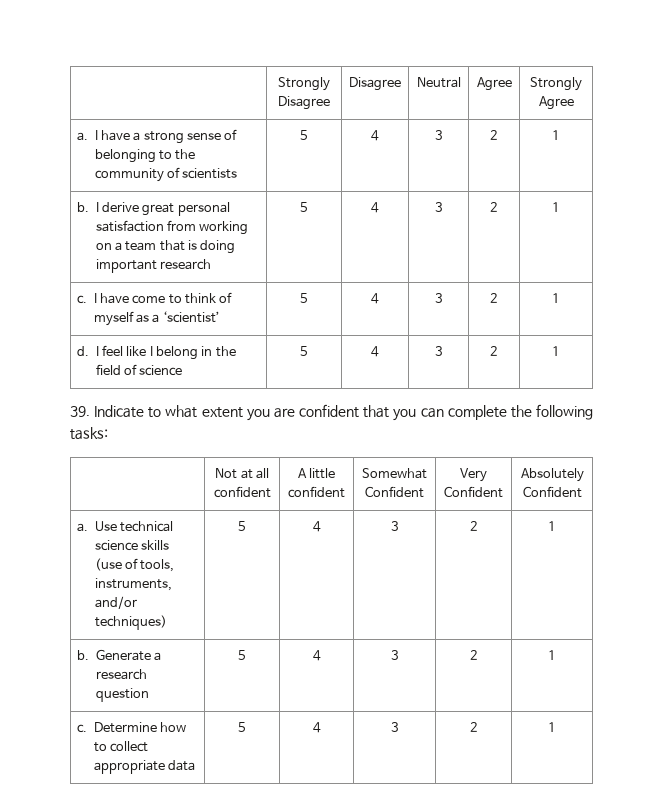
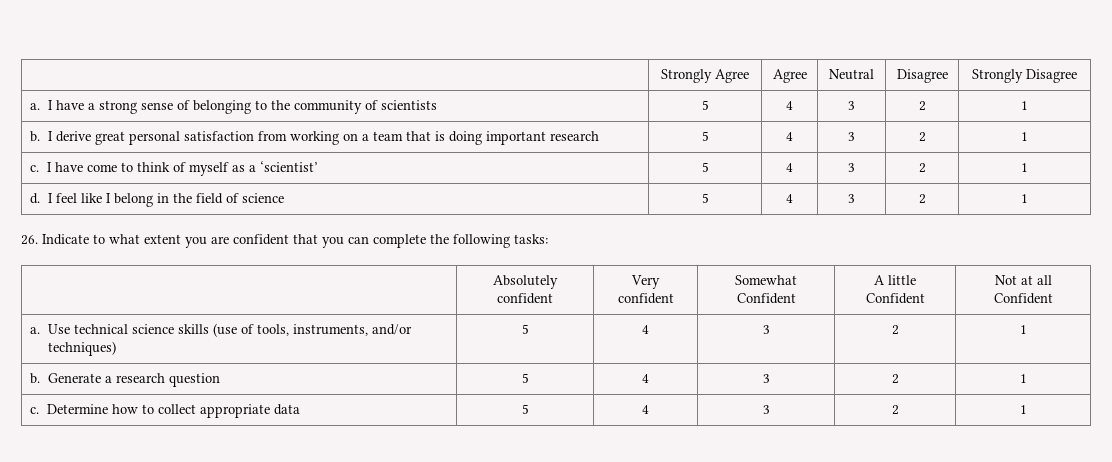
[278,77,330,91] [278,96,330,110] [349,77,401,91] [416,77,461,88] [476,77,512,91] [530,77,582,91] [538,96,574,110] | Strongly Disagree | Disagree | Neutral | Agree | Strongly Agree -> [661,69,749,83] [772,69,807,83] [829,69,874,80] [896,69,948,83] [972,69,1077,83] | Strongly Agree | Agree | Neutral | Disagree | Strongly Disagree
[70,406,90,417] 39. -> [21,235,38,245] 26.
[215,468,269,479] [213,486,271,498] [297,468,336,479] Not at all confident | A little -> [493,275,558,289] [497,293,553,304] [631,275,660,289] Absolutely confident | Very
[460,468,487,482] [444,486,503,498] [520,468,584,482] Very Confident | Absolutely -> [874,275,916,285] [865,293,925,304] [994,275,1052,285] A little Confident | Not at all

